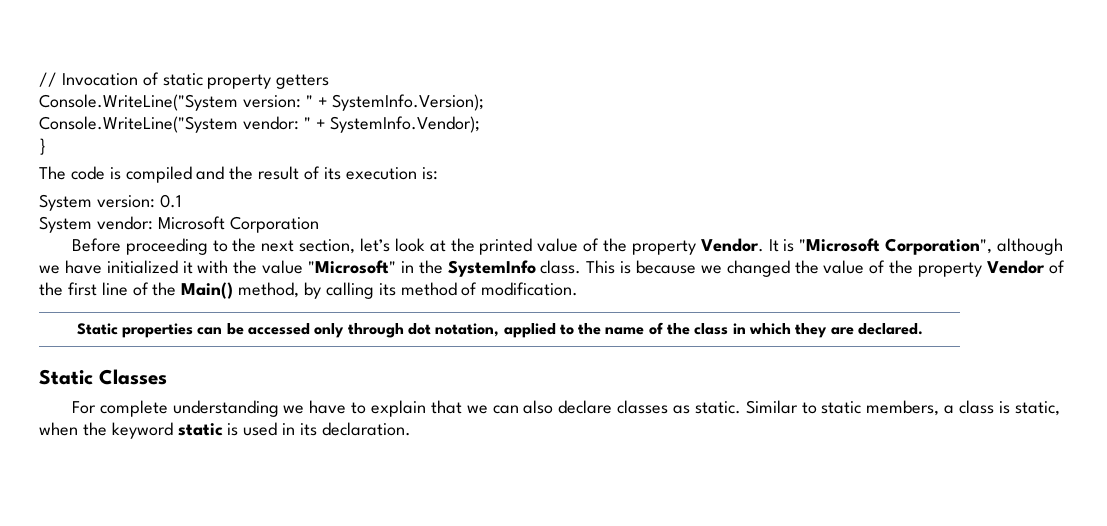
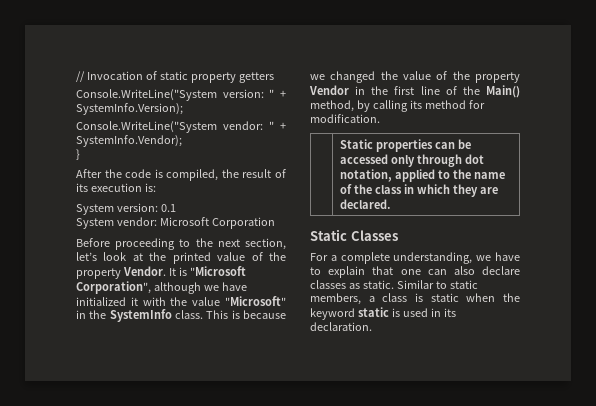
[39,166,225,183] The code is compiled and -> [76,169,219,181] After the code is compiled,
[1048,260,1065,274] of -> [355,86,366,95] in
[461,282,478,296] of -> [468,100,485,109] for
[99,400,279,417] complete understanding -> [330,252,473,264] a complete understanding,
[466,405,488,414] we -> [400,269,421,275] one
[1014,401,1060,416] static, -> [430,293,459,302] static

